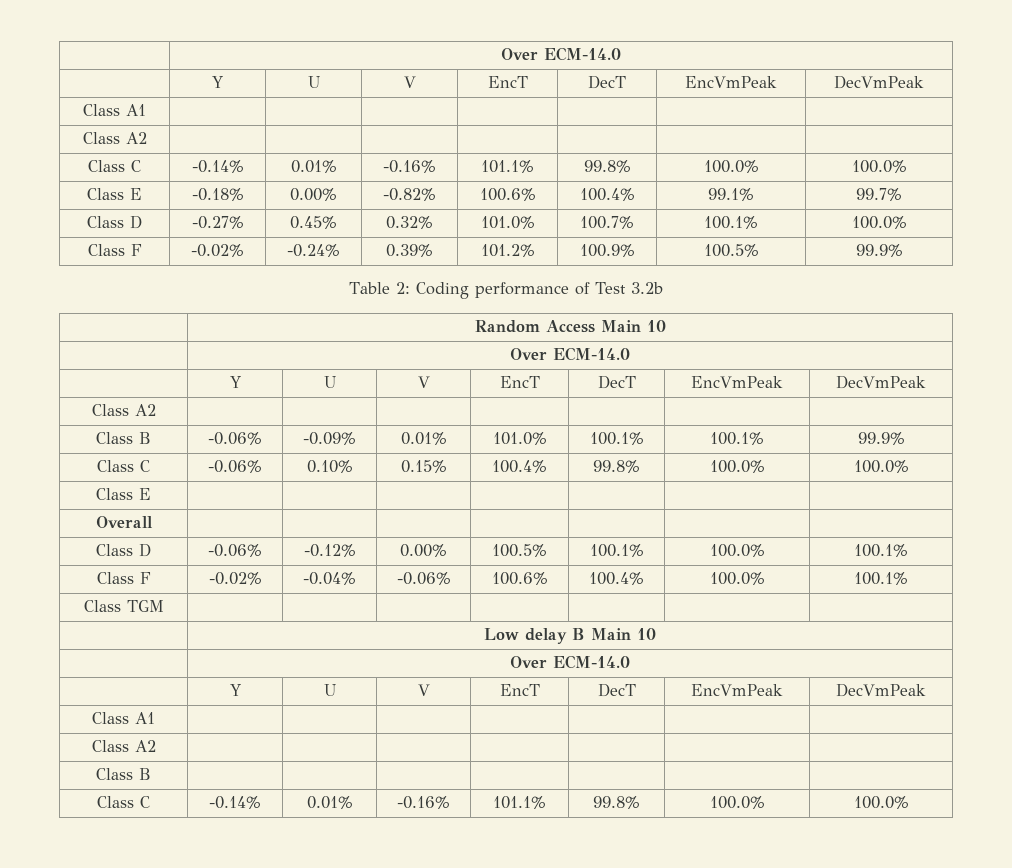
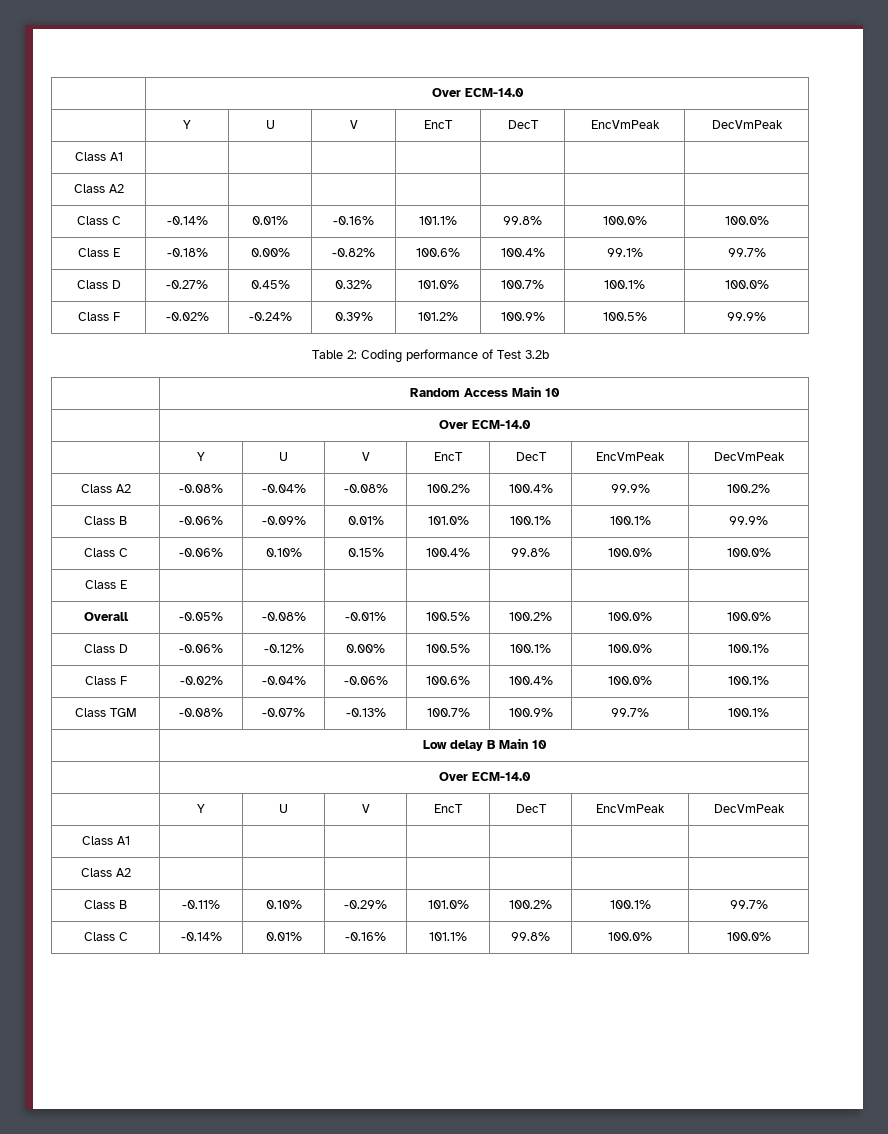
(156, 410) | | | | | | -> [179,484,223,493] [261,484,306,493] [343,484,388,493] [426,484,470,493] [508,484,553,493] [610,484,650,493] [727,484,770,493] -0.08% | -0.04% | -0.08% | 100.2% | 100.4% | 99.9% | 100.2%
(153, 522) | | | | | | -> [179,612,223,621] [261,612,306,621] [345,612,386,621] [426,612,470,621] [509,612,552,621] [608,612,652,621] [726,612,771,621] -0.05% | -0.08% | -0.01% | 100.5% | 100.2% | 100.0% | 100.0%
(164, 606) | | | | | | -> [179,708,223,717] [262,708,305,717] [345,708,386,717] [426,708,470,717] [508,708,553,717] [611,708,649,717] [728,708,769,717] -0.08% | -0.07% | -0.13% | 100.7% | 100.9% | 99.7% | 100.1%
(151, 774) | | | | | | -> [182,900,220,909] [265,900,302,909] [344,900,387,909] [427,900,469,909] [509,900,552,909] [609,900,651,909] [729,900,768,909] -0.11% | 0.10% | -0.29% | 101.0% | 100.2% | 100.1% | 99.7%

